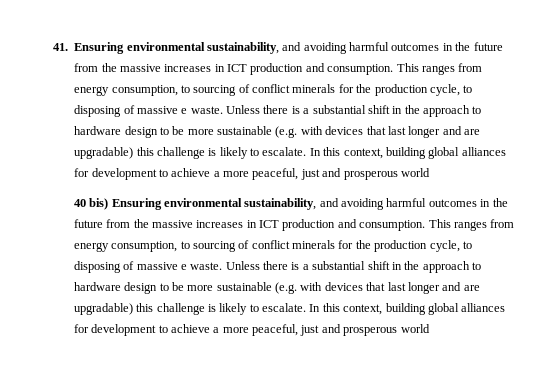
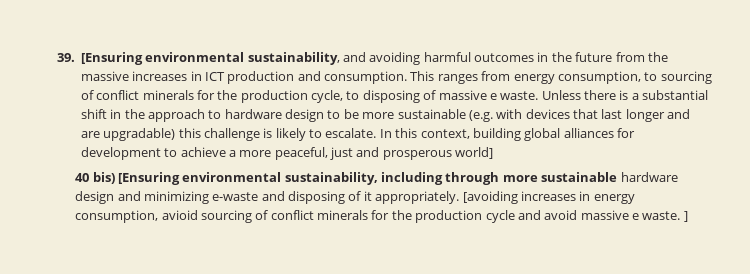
[52,42,125,54] 41. Ensuring -> [56,52,143,65] 39. [Ensuring
[400,168,430,177] world -> [455,147,494,159] world]
[111,198,508,210] [73,219,515,231] [73,240,472,252] [73,261,482,273] [73,282,480,294] [73,303,506,315] [73,324,430,336] Ensuring environmental sustainability, and avoiding harmful outcomes in the future from the massive increases in ICT production and consumption. This ranges from energy consumption, to sourcing of conflict minerals for the production cycle, to disposing of massive e waste. Unless there is a substantial shift in the approach to hardware design to be more sustainable (e.g. with devices that last longer and are upgradable) this challenge is likely to escalate. In this context, building global alliances for development to achieve a more peaceful, just and prosperous world -> [117,172,678,185] [75,191,635,204] [75,210,688,223] [Ensuring environmental sustainability, including through more sustainable hardware design and minimizing e-waste and disposing of it appropriately. [avoiding increases in energy consumption, avioid sourcing of conflict minerals for the production cycle and avoid massive e waste. ]

